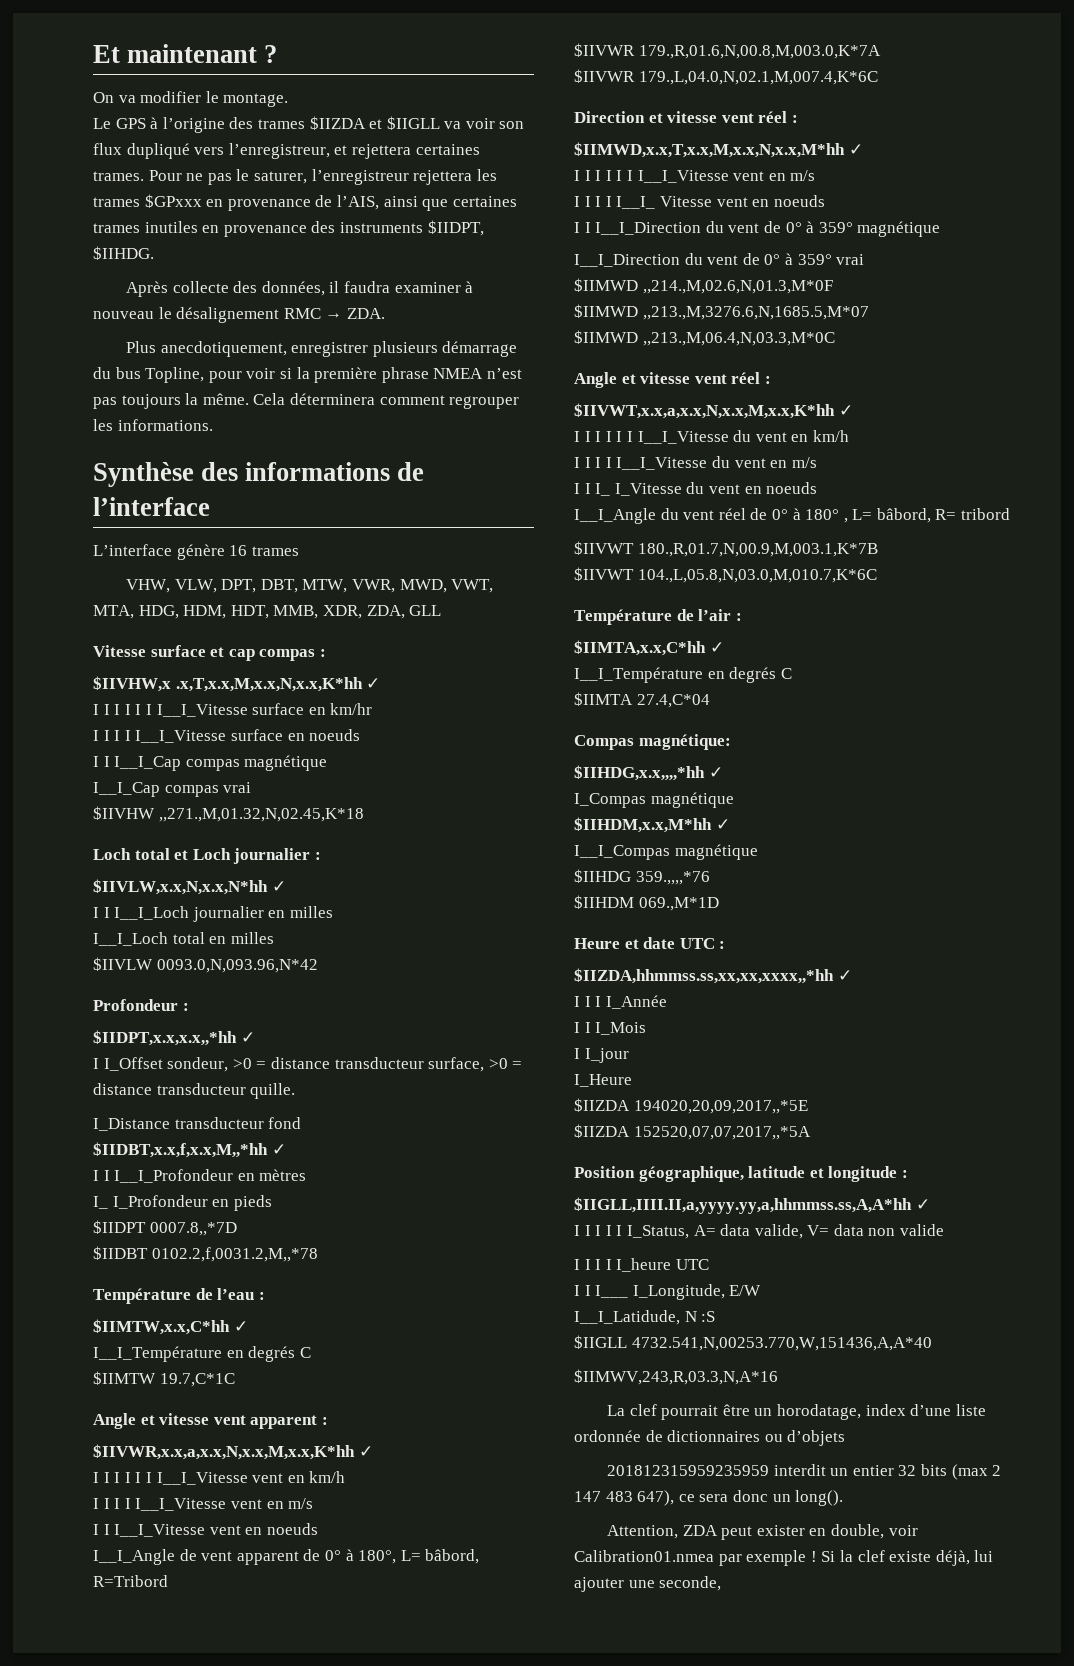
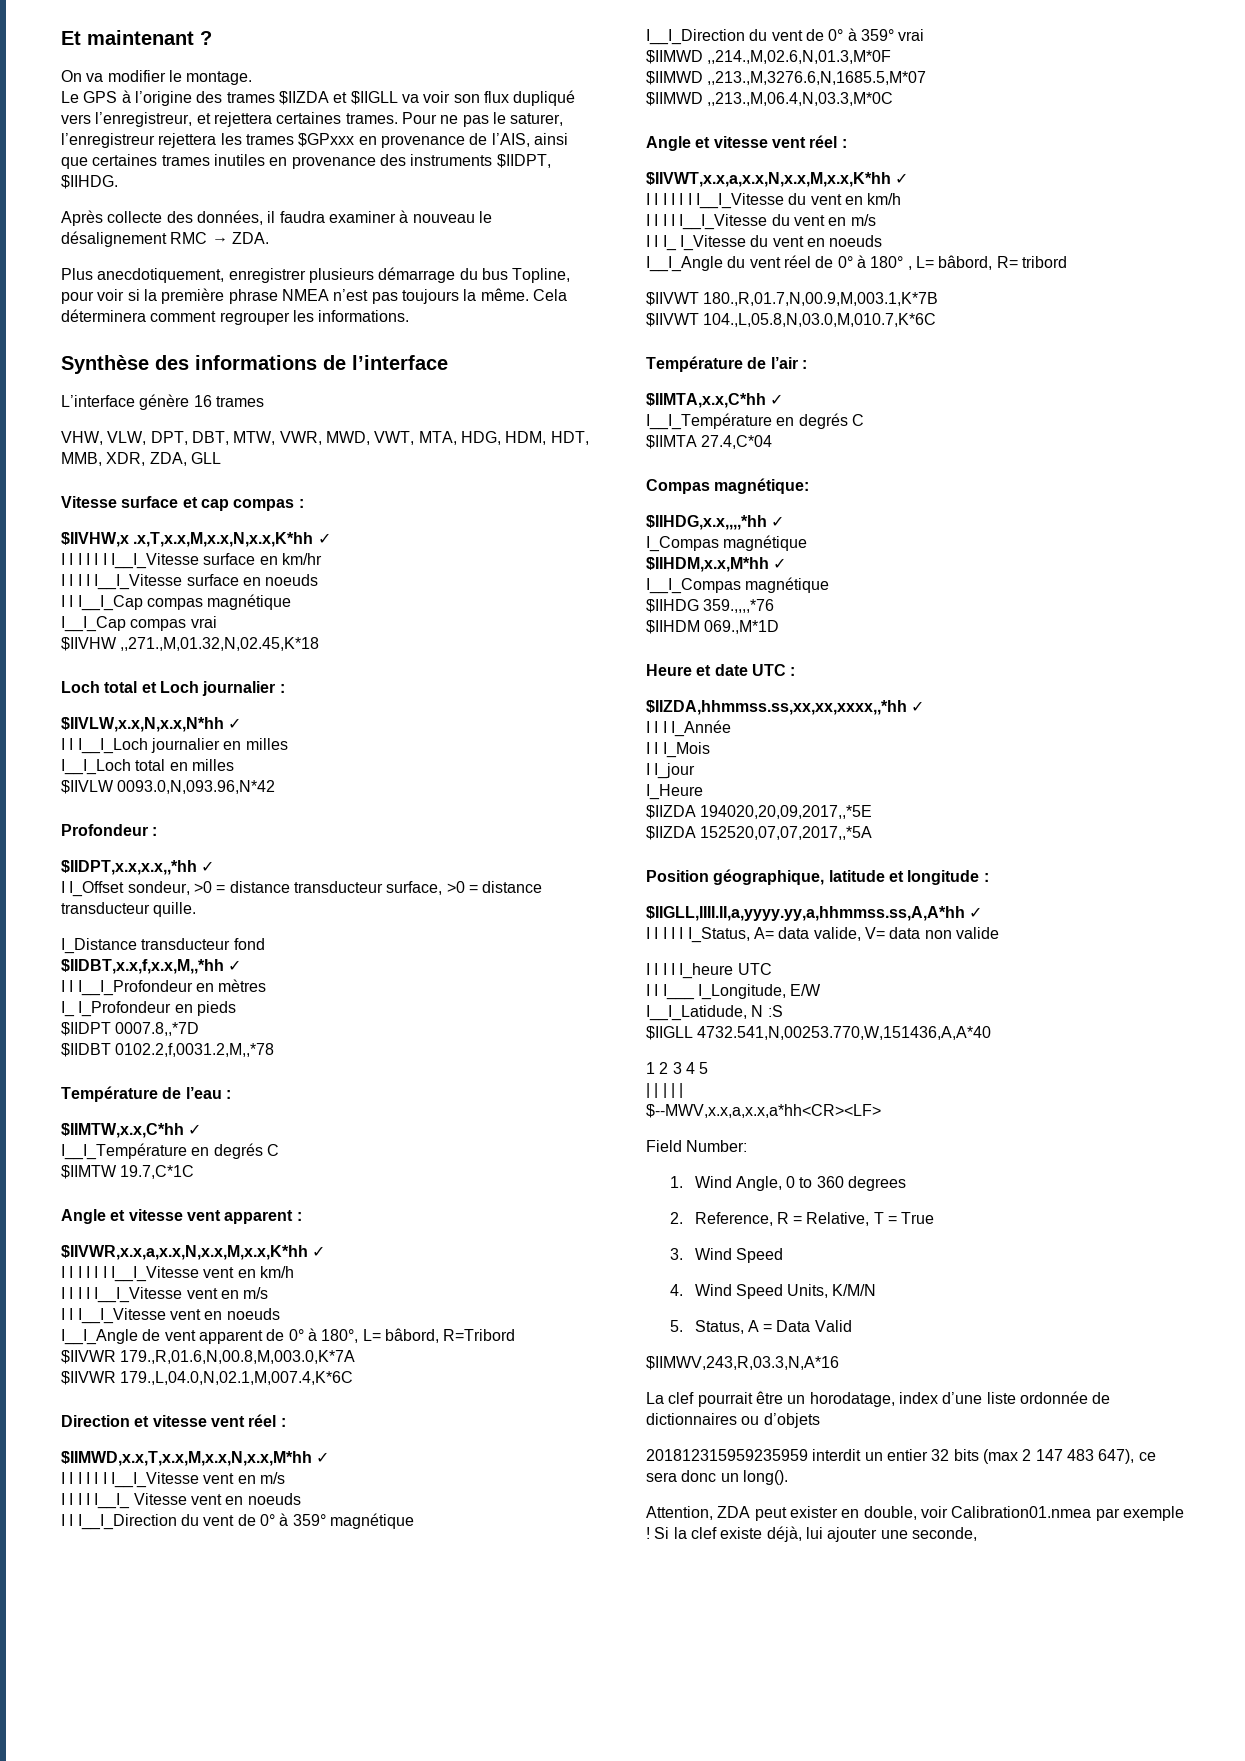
(932, 1344) none -> [646,1062,709,1074] [646,1083,684,1098] [646,1104,881,1118] [646,1140,748,1152] [670,1176,907,1191] [670,1212,935,1226] [670,1248,783,1263] [670,1284,877,1299] [670,1320,852,1334] // 1 2 3 4 5 // | | | | | // $--MWV,x.x,a,x.x,a*hh<CR><LF> // Field Number: // 1. Wind Angle, 0 to 360 degrees // 2. Reference, R = Relative, T = True // 3. Wind Speed // 4. Wind Speed Units, K/M/N // 5. Status, A = Data Valid

